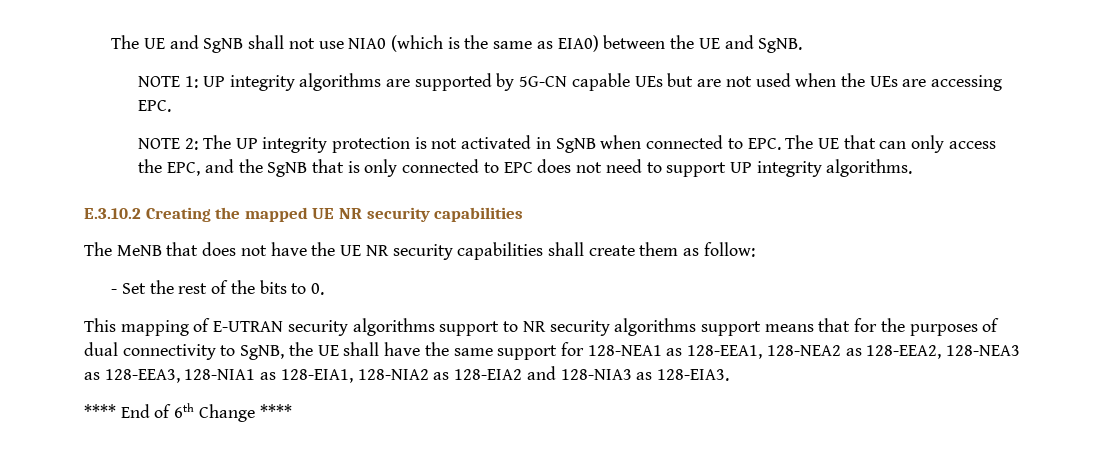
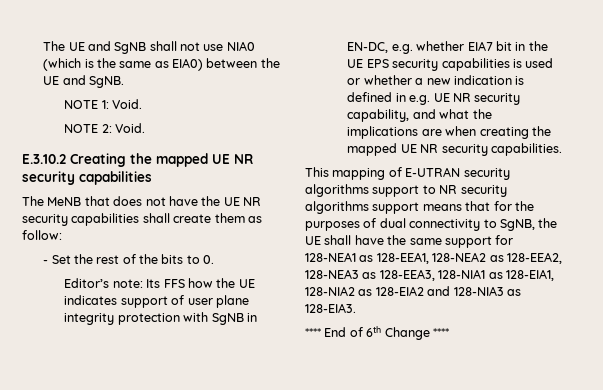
[202,73,1003,91] [138,100,172,112] [138,135,996,153] [138,159,913,177] UP integrity algorithms are supported by 5G-CN capable UEs but are not used when the UEs are accessing EPC. // NOTE 2: The UP integrity protection is not activated in SgNB when connected to EPC. The UE that can only access the EPC, and the SgNB that is only connected to EPC does not need to support UP integrity algorithms. -> [112,99,143,109] [64,123,146,133] Void. // NOTE 2: Void.
(324, 289) none -> [64,278,255,288] [64,295,249,308] [64,312,257,325] [347,41,548,54] [347,58,554,71] [347,75,525,85] [347,92,521,105] [347,109,492,122] [347,126,551,139] [347,143,562,156] // Editor’s note: Its FFS how the UE indicates support of user plane integrity protection with SgNB in EN-DC, e.g. whether EIA7 bit in the UE EPS security capabilities is used or whether a new indication is defined in e.g. UE NR security capability, and what the implications are when creating the mapped UE NR security capabilities.

